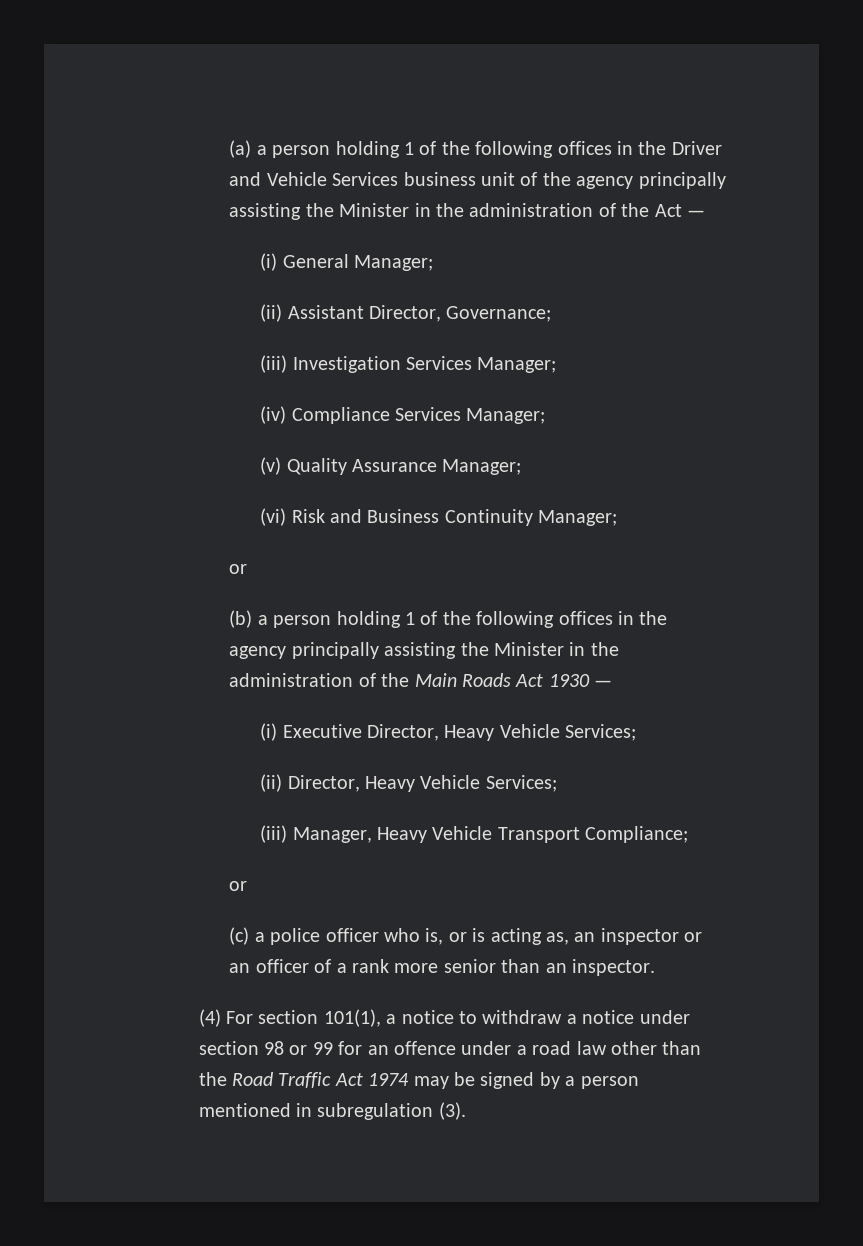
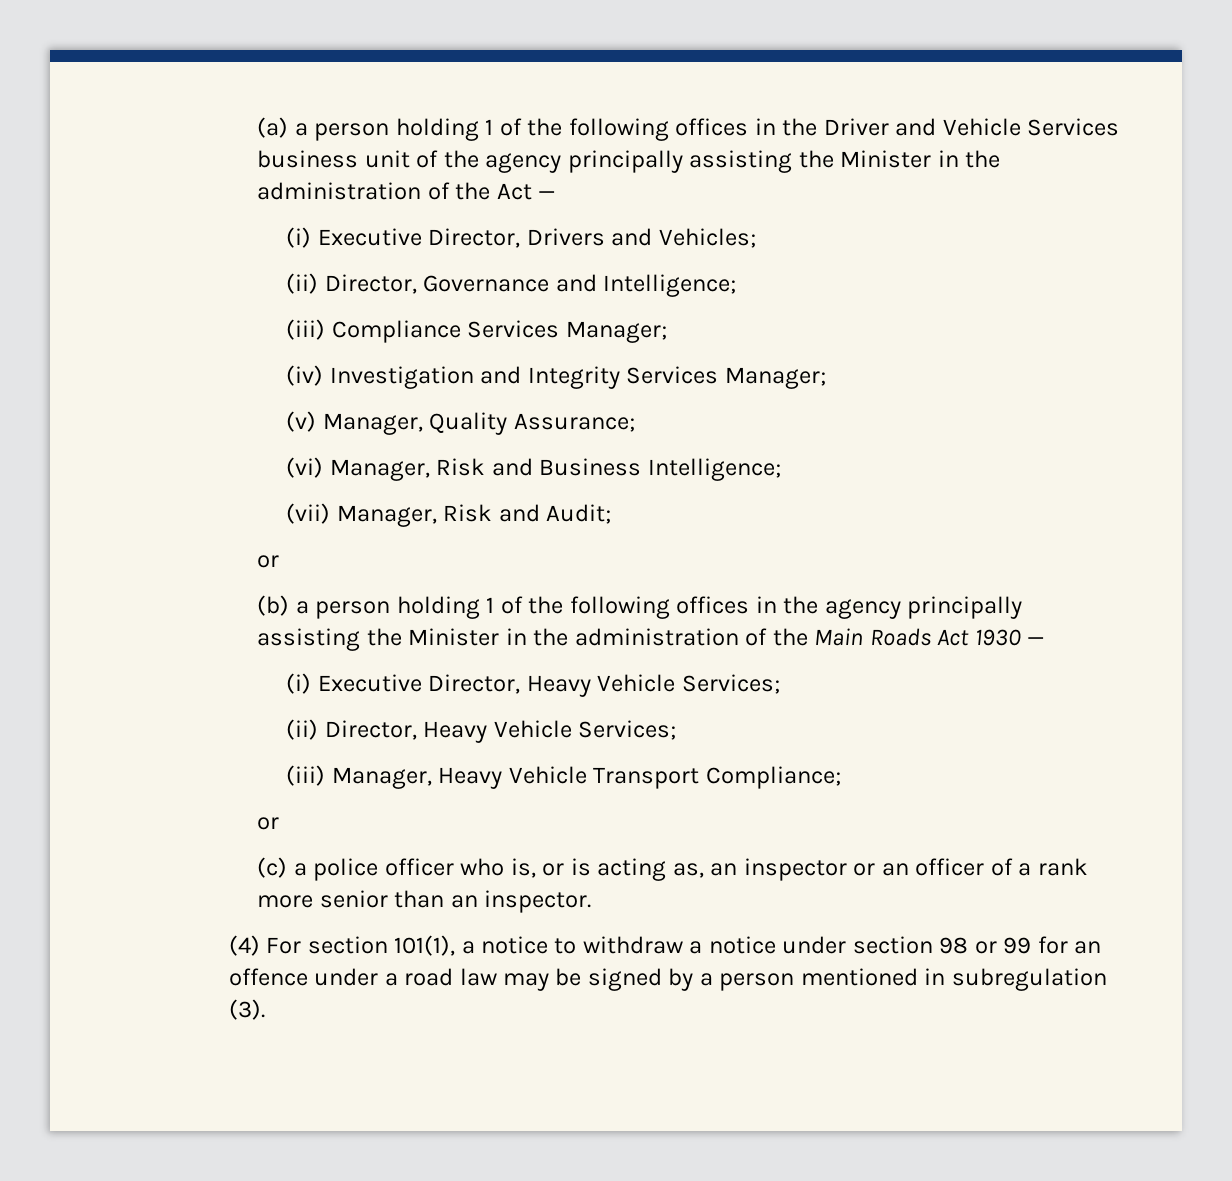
[282,254,433,271] [260,304,552,322] [260,355,401,373] General Manager; // (ii) Assistant Director, Governance; // (iii) Investigation -> [317,228,756,248] [286,273,737,297] [286,319,461,343] Executive Director, Drivers and Vehicles; // (ii) Director, Governance and Intelligence; // (iii) Compliance
[291,407,390,424] Compliance -> [329,366,620,389] Investigation and Integrity
[286,458,522,475] Quality Assurance Manager; -> [322,412,635,435] Manager, Quality Assurance;
(287, 517) none -> [329,459,430,481] Manager,
[444,509,618,526] Continuity Manager; -> [647,458,781,481] [286,503,612,527] Intelligence; // (vii) Manager, Risk and Audit;
[610,1041,702,1055] [198,1072,410,1088] other than the Road Traffic Act 1974 -> (497, 977) none

